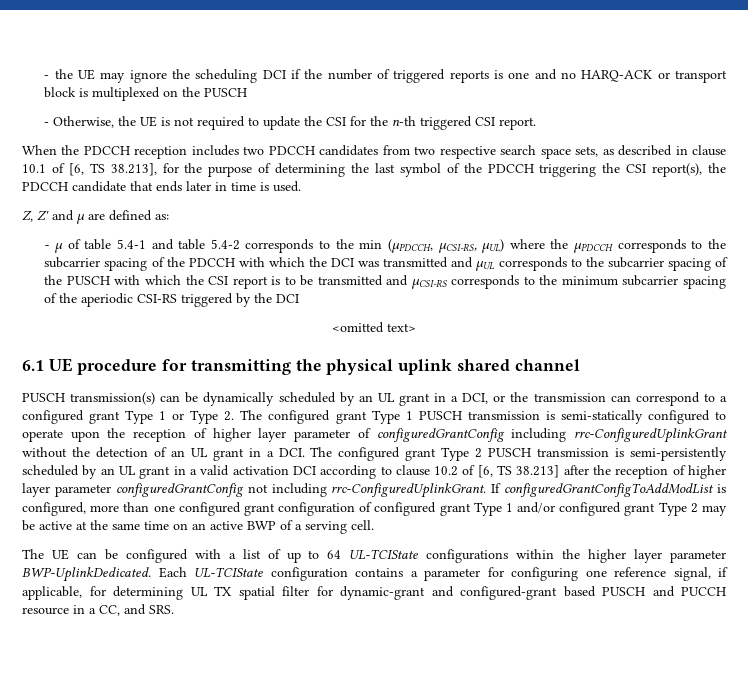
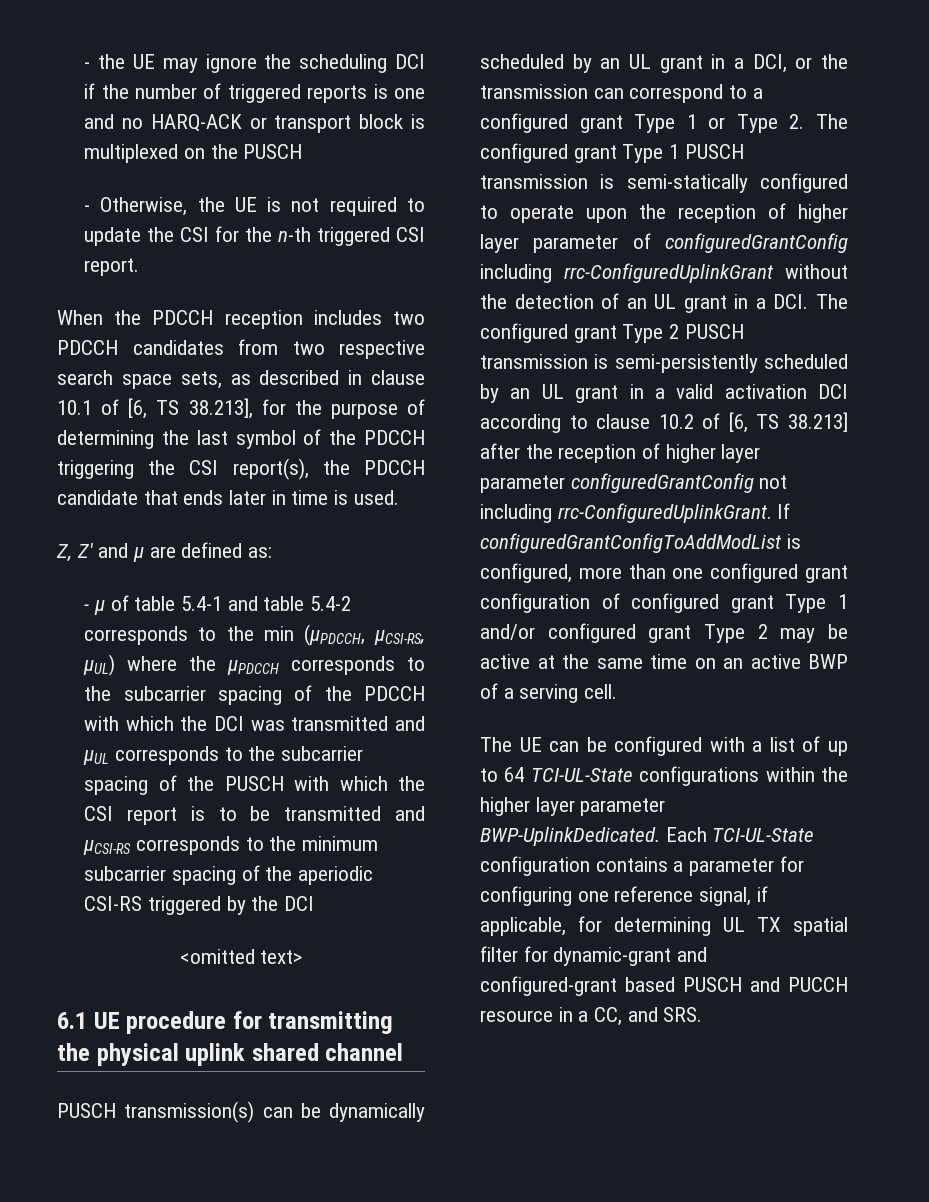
[349,549,419,560] UL-TCIState -> [530,768,633,782] TCI-UL-State
[194,567,263,578] UL-TCIState -> [712,828,815,842] TCI-UL-State

